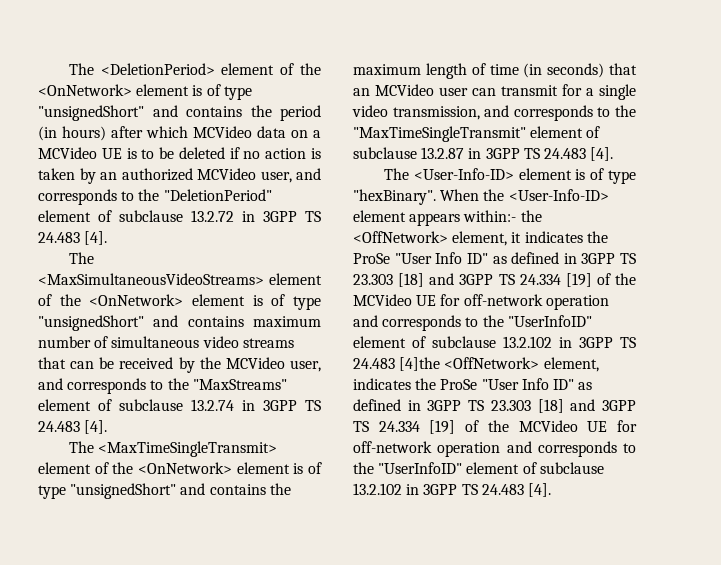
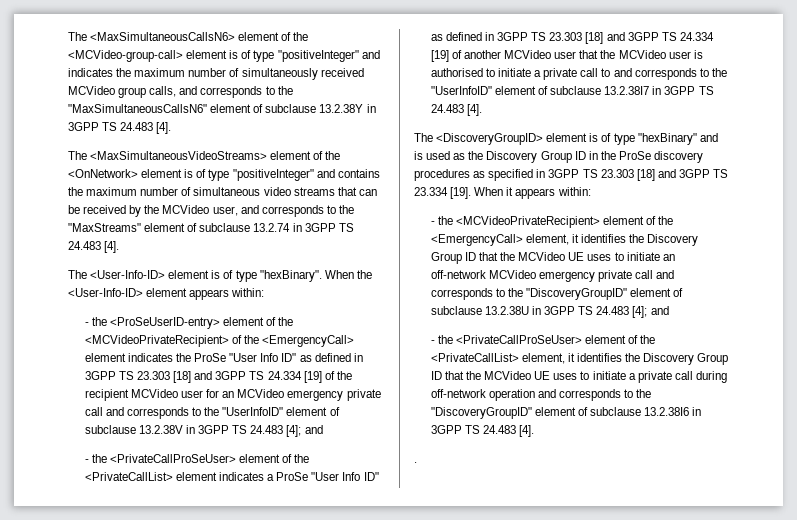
[68,63,321,75] [38,84,252,100] [38,105,321,121] [38,126,321,141] [38,147,321,159] [38,168,321,184] [38,189,272,205] [38,210,234,222] The <DeletionPeriod> element of the <OnNetwork> element is of type "unsignedShort" and contains the period (in hours) after which MCVideo data on a MCVideo UE is to be deleted if no action is taken by an authorized MCVideo user, and corresponds to the "DeletionPeriod" element of subclause 13.2.72 -> [68,32,309,41] [68,50,380,62] [68,68,364,80] [68,86,293,98] [68,104,364,113] The <MaxSimultaneousCallsN6> element of the <MCVideo-group-call> element is of type "positiveInteger" and indicates the maximum number of simultaneously received MCVideo group calls, and corresponds to the "MaxSimultaneousCallsN6" element of subclause 13.2.38Y
[38,315,244,331] "unsignedShort" and contains -> [232,169,380,181] [68,187,83,196] "positiveInteger" and contains the
[68,441,278,457] [38,462,322,474] [38,483,291,499] [353,63,637,79] [353,84,636,100] [352,105,636,121] [353,126,601,142] [353,147,614,161] // The <MaxTimeSingleTransmit> element of the <OnNetwork> element is of type "unsignedShort" and contains the maximum length of time (in seconds) that an MCVideo user can transmit for a single video transmission, and corresponds to the "MaxTimeSingleTransmit" element of subclause 13.2.87 in 3GPP TS 24.483 [4]. -> (120, 247) none
[463,210,542,222] [353,231,522,246] within:- the <OffNetwork> element, it -> [231,288,265,297] [84,317,294,329] [84,335,355,347] [84,353,126,362] within: // - the <ProSeUserID-entry> element of the <MCVideoPrivateRecipient> of the <EmergencyCall> element
[353,294,609,310] [353,315,592,331] [353,336,636,348] [353,357,599,372] [353,378,437,390] MCVideo UE for off-network operation and corresponds to the "UserInfoID" element of subclause 13.2.102 in 3GPP TS 24.483 [4]the <OffNetwork> element, indicates the -> [84,389,381,401] [84,407,340,419] [84,425,323,437] [84,454,310,463] [84,472,275,481] recipient MCVideo user for an MCVideo emergency private call and corresponds to the "UserInfoID" element of subclause 13.2.38V in 3GPP TS 24.483 [4]; and // - the <PrivateCallProSeUser> element of the <PrivateCallList> element indicates a
[487,420,637,432] [353,441,636,457] [353,462,604,474] [353,483,551,497] the MCVideo UE for off-network operation and corresponds to the "UserInfoID" element of subclause 13.2.102 in 3GPP TS 24.483 [4]. -> [463,50,703,59] [430,68,727,80] [430,86,714,95] [430,104,482,116] [414,133,718,145] [414,151,704,163] [414,169,729,181] [414,187,591,199] [430,216,674,228] [430,234,699,246] [430,252,675,264] [430,270,675,282] [430,288,684,300] [430,306,669,318] [430,335,656,344] [430,353,729,365] [430,371,727,383] [430,389,652,401] [430,407,702,419] [430,425,535,437] [414,462,417,463] another MCVideo user that the MCVideo user is authorised to initiate a private call to and corresponds to the "UserInfoID" element of subclause 13.2.38I7 in 3GPP TS 24.483 [4]. // The <DiscoveryGroupID> element is of type "hexBinary" and is used as the Discovery Group ID in the ProSe discovery procedures as specified in 3GPP TS 23.303 [18] and 3GPP TS 23.334 [19]. When it appears within: // - the <MCVideoPrivateRecipient> element of the <EmergencyCall> element, it identifies the Discovery Group ID that the MCVideo UE uses to initiate an off-network MCVideo emergency private call and corresponds to the "DiscoveryGroupID" element of subclause 13.2.38U in 3GPP TS 24.483 [4]; and // - the <PrivateCallProSeUser> element of the <PrivateCallList> element, it identifies the Discovery Group ID that the MCVideo UE uses to initiate a private call during off-network operation and corresponds to the "DiscoveryGroupID" element of subclause 13.2.38I6 in 3GPP TS 24.483 [4]. // .

